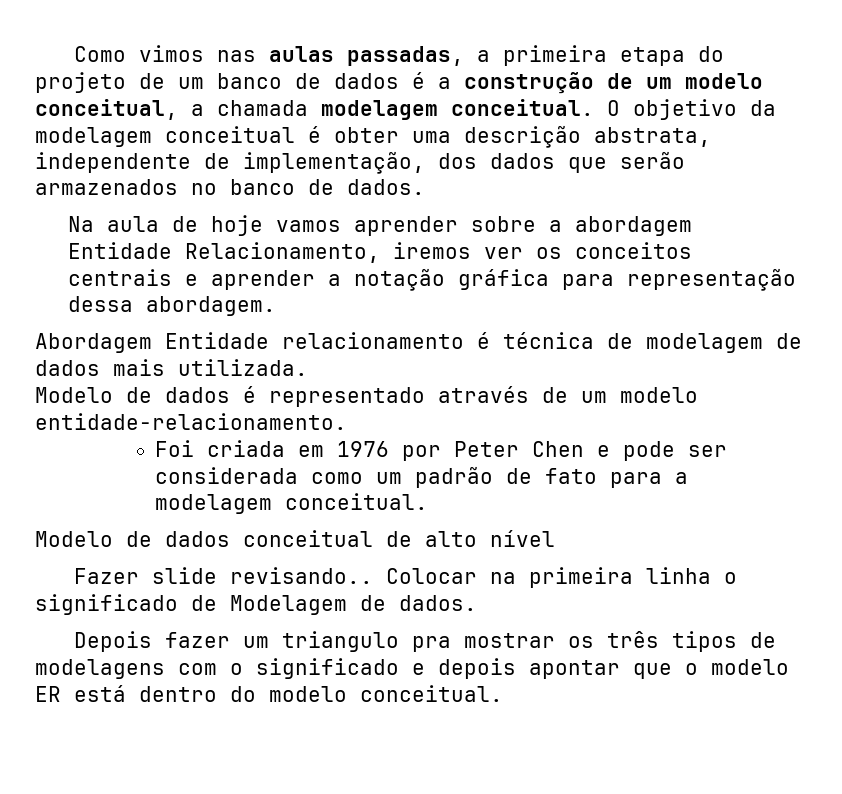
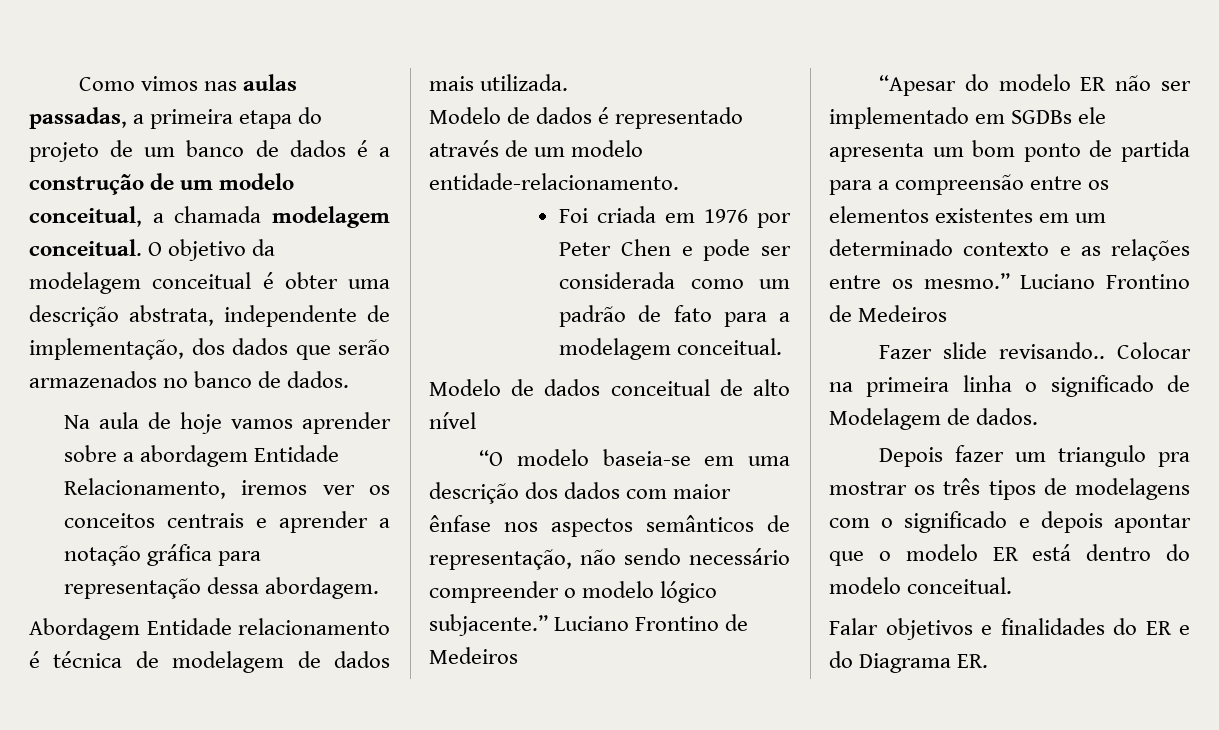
(555, 538) none -> [479,449,790,466] [429,482,732,504] [429,515,790,537] [429,548,790,570] [429,581,718,603] [429,614,749,636] [429,647,518,664] [879,74,1191,96] [829,107,1107,129] [829,140,1190,162] [829,174,1110,195] [829,206,1107,223] [829,239,1190,261] [829,273,1190,289] [829,305,948,322] // “O modelo baseia-se em uma descrição dos dados com maior ênfase nos aspectos semânticos de representação, não sendo necessário compreender o modelo lógico subjacente.” Luciano Frontino de Medeiros // “Apesar do modelo ER não ser implementado em SGDBs ele apresenta um bom ponto de partida para a compreensão entre os elementos existentes em um determinado contexto e as relações entre os mesmo.” Luciano Frontino de Medeiros
(503, 693) none -> [829,618,1190,640] [829,651,989,673] // Falar objetivos e finalidades do ER e do Diagrama ER.

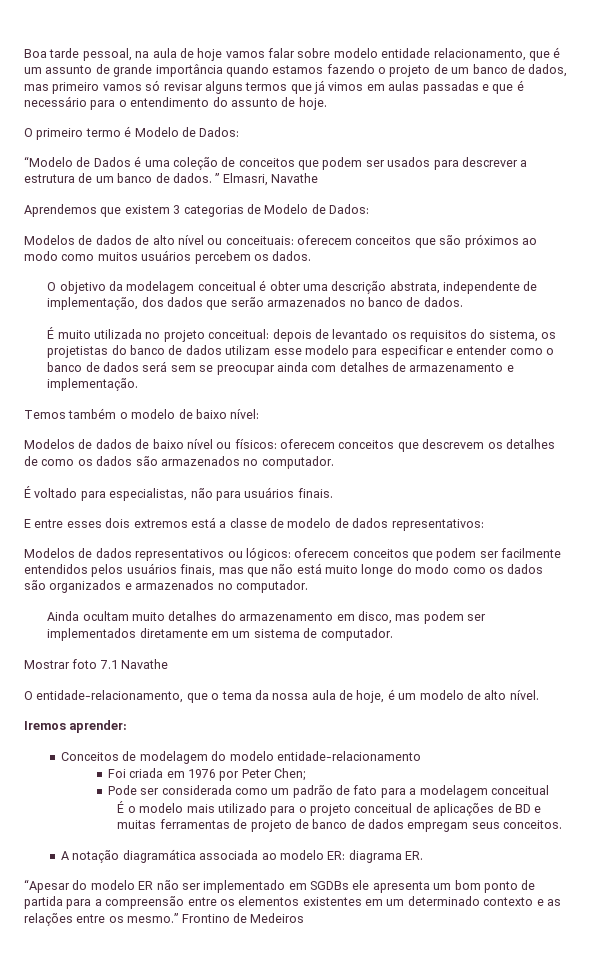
[79,74,298,91] [29,107,323,129] Como vimos nas aulas passadas, a primeira etapa do -> [24,47,561,61] [24,64,386,77] Boa tarde pessoal, na aula de hoje vamos falar sobre modelo entidade relacionamento, que é um assunto de grande importância quando estamos fazendo o
[289,140,391,157] [29,173,295,195] [29,206,390,228] [29,239,142,256] dados é a construção de um modelo conceitual, a chamada modelagem conceitual. -> [528,64,568,77] [24,80,524,94] [24,96,327,110] [24,126,240,140] [24,156,528,170] [24,173,318,186] [24,204,369,217] [24,234,537,248] [24,250,312,264] dados, mas primeiro vamos só revisar alguns termos que já vimos em aulas passadas e que é necessário para o entendimento do assunto de hoje. // O primeiro termo é Modelo de Dados: // “Modelo de Dados é uma coleção de conceitos que podem ser usados para descrever a estrutura de um banco de dados. ” Elmasri, Navathe // Aprendemos que existem 3 categorias de Modelo de Dados: // Modelos de dados de alto nível ou conceituais: oferecem conceitos que são próximos ao modo como muitos usuários percebem os dados. //
[64,412,392,434] [64,445,340,467] [64,478,390,499] [64,511,390,533] [64,544,262,566] [64,577,380,599] [29,618,390,640] [29,651,390,673] [429,74,569,91] [429,107,744,129] [429,140,644,157] [429,173,679,190] Na aula de hoje vamos aprender sobre a abordagem Entidade Relacionamento, iremos ver os conceitos centrais e aprender a notação gráfica para representação dessa abordagem. // Abordagem Entidade relacionamento é técnica de modelagem de dados mais utilizada. // Modelo de dados é representado através de um modelo entidade-relacionamento. -> [47,327,557,342] [47,345,555,358] [47,361,514,375] [47,378,139,391] [24,408,260,419] [24,439,555,452] [24,456,334,469] [24,486,333,501] [24,517,484,531] [24,547,562,561] [24,563,544,577] [24,580,308,593] [47,611,487,624] [47,628,393,641] [24,659,169,669] [24,689,539,703] [24,720,128,733] [61,751,421,764] É muito utilizada no projeto conceitual: depois de levantado os requisitos do sistema, os projetistas do banco de dados utilizam esse modelo para especificar e entender como o banco de dados será sem se preocupar ainda com detalhes de armazenamento e implementação. // Temos também o modelo de baixo nível: // Modelos de dados de baixo nível ou físicos: oferecem conceitos que descrevem os detalhes de como os dados são armazenados no computador. // É voltado para especialistas, não para usuários finais. // E entre esses dois extremos está a classe de modelo de dados representativos: // Modelos de dados representativos ou lógicos: oferecem conceitos que podem ser facilmente entendidos pelos usuários finais, mas que não está muito longe do modo como os dados são organizados e armazenados no computador. // Ainda ocultam muito detalhes do armazenamento em disco, mas podem ser implementados diretamente em um sistema de computador. // Mostrar foto 7.1 Navathe // O entidade-relacionamento, que o tema da nossa aula de hoje, é um modelo de alto nível. // Iremos aprender: // Conceitos de modelagem do modelo entidade-relacionamento
[620,239,751,261] Chen e pode -> [274,768,306,781] [107,785,137,795] Chen; // Pode
[677,338,783,355] [429,379,790,396] [429,412,476,429] [479,449,790,466] [429,482,732,504] [429,515,790,537] [429,548,790,570] [429,581,718,603] [429,614,749,636] [429,647,518,664] conceitual. // Modelo de dados conceitual de alto nível // “O modelo baseia-se em uma descrição dos dados com maior ênfase nos aspectos semânticos de representação, não sendo necessário compreender o modelo lógico subjacente.” Luciano Frontino de Medeiros -> [490,785,549,795] [117,801,542,816] [117,819,563,832] [61,849,424,863] conceitual // É o modelo mais utilizado para o projeto conceitual de aplicações de BD e muitas ferramentas de projeto de banco de dados empregam seus conceitos. // A notação diagramática associada ao modelo ER: diagrama ER.
[1020,274,1190,289] [829,305,948,322] [879,342,1191,359] [829,375,1190,397] [829,408,1039,430] [879,445,1190,467] [829,478,1190,500] [829,511,1191,533] [829,544,1190,566] [829,577,1013,594] [829,618,1190,640] [829,651,989,673] Luciano Frontino de Medeiros // Fazer slide revisando.. Colocar na primeira linha o significado de Modelagem de dados. // Depois fazer um triangulo pra mostrar os três tipos de modelagens com o significado e depois apontar que o modelo ER está dentro do modelo conceitual. // Falar objetivos e finalidades do ER e do Diagrama ER. -> [181,913,305,923] Frontino de Medeiros

